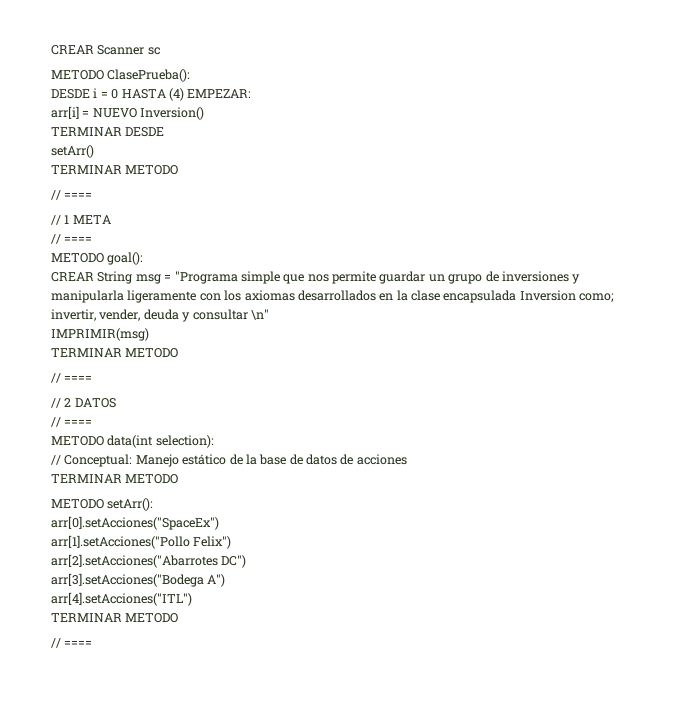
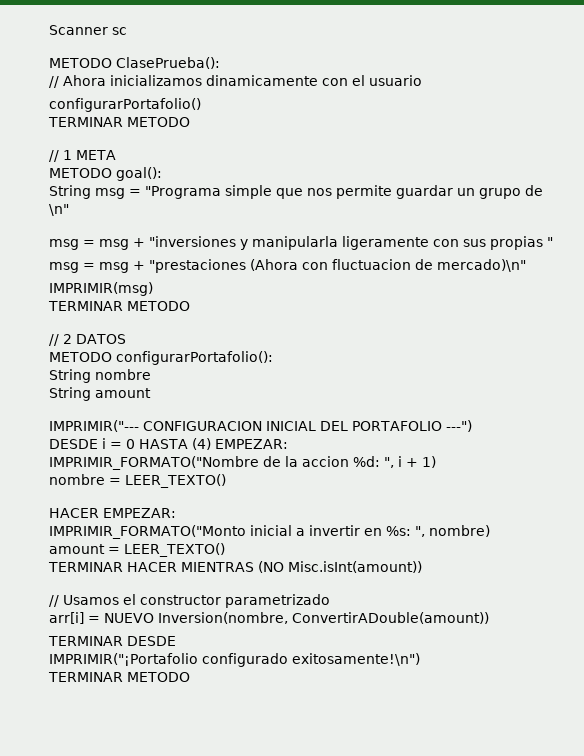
[51,45,94,55] CREAR -> (49, 30) none
[51,88,252,101] [51,106,205,120] [51,127,165,137] [51,145,94,158] [51,165,179,175] [51,190,93,200] DESDE i = 0 HASTA (4) EMPEZAR: // arr[i] = NUEVO Inversion() // TERMINAR DESDE // setArr() // TERMINAR METODO // // ==== -> [49,75,422,88] [49,98,201,112] [48,117,190,127] // Ahora inicializamos dinamicamente con el usuario // configurarPortafolio() // TERMINAR METODO
[51,234,93,244] // // ==== -> (116, 155) none
[51,272,94,282] CREAR -> (162, 174) none
[501,271,581,284] [51,290,615,303] [51,309,269,322] inversiones y manipularla ligeramente con los axiomas desarrollados en la clase encapsulada Inversion como; invertir, vender, deuda y consultar \n" -> [49,204,69,216] [49,236,553,250] [49,259,526,273] \n" // msg = msg + "inversiones y manipularla ligeramente con sus propias " // msg = msg + "prestaciones (Ahora con fluctuacion de mercado)\n"
[51,373,93,383] // // ==== -> (190, 306) none
[51,417,93,427] [51,435,214,448] [51,454,407,467] [51,474,179,484] [51,498,154,511] [51,516,219,530] [51,535,232,549] [51,554,247,568] [51,573,226,587] [51,592,192,606] [51,613,179,623] [51,638,93,648] // ==== // METODO data(int selection): // // Conceptual: Manejo estático de la base de datos de acciones // TERMINAR METODO // METODO setArr(): // arr[0].setAcciones("SpaceEx") // arr[1].setAcciones("Pollo Felix") // arr[2].setAcciones("Abarrotes DC") // arr[3].setAcciones("Bodega A") // arr[4].setAcciones("ITL") // TERMINAR METODO // // ==== -> [49,351,273,365] [49,369,151,383] [49,387,151,401] [49,420,472,432] [49,438,288,450] [49,456,436,470] [49,474,226,488] [49,508,176,518] [49,525,490,539] [49,543,225,557] [48,561,422,573] [49,594,330,608] [49,612,489,624] [48,636,176,646] [49,653,420,667] [48,672,190,682] METODO configurarPortafolio(): // String nombre // String amount // IMPRIMIR("--- CONFIGURACION INICIAL DEL PORTAFOLIO ---") // DESDE i = 0 HASTA (4) EMPEZAR: // IMPRIMIR_FORMATO("Nombre de la accion %d: ", i + 1) // nombre = LEER_TEXTO() // HACER EMPEZAR: // IMPRIMIR_FORMATO("Monto inicial a invertir en %s: ", nombre) // amount = LEER_TEXTO() // TERMINAR HACER MIENTRAS (NO Misc.isInt(amount)) // // Usamos el constructor parametrizado // arr[i] = NUEVO Inversion(nombre, ConvertirADouble(amount)) // TERMINAR DESDE // IMPRIMIR("¡Portafolio configurado exitosamente!\n") // TERMINAR METODO

